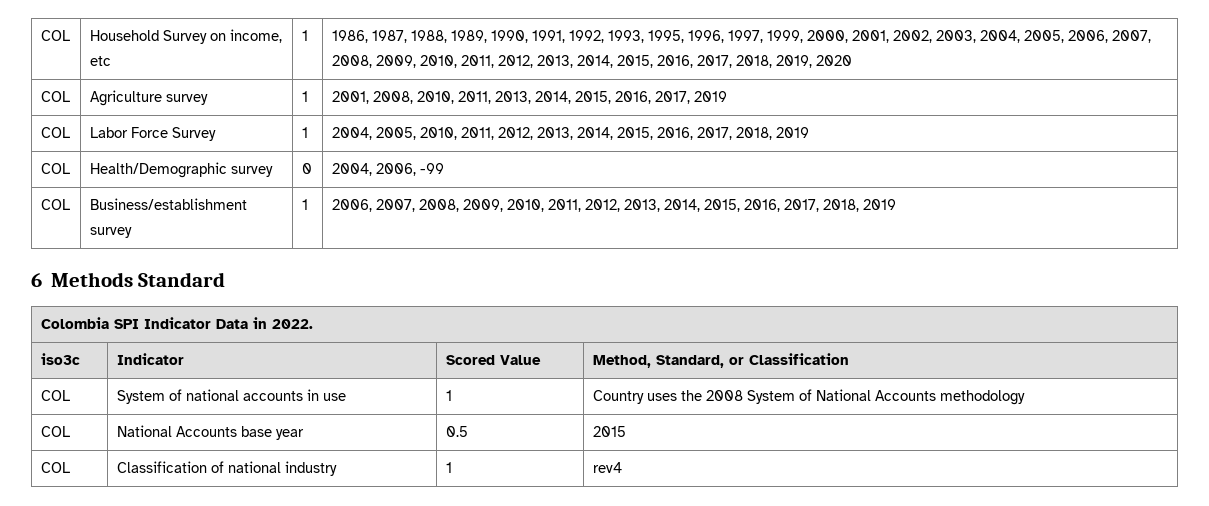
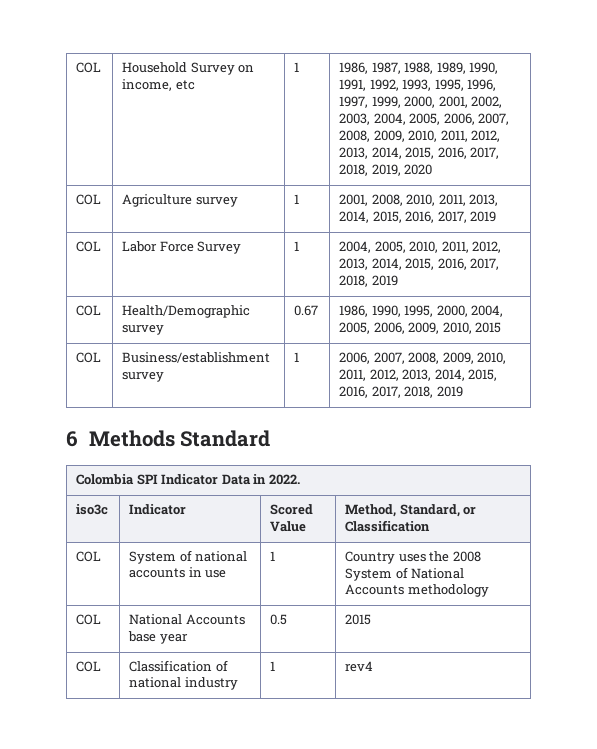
[301,163,312,174] [331,163,444,176] 0 | 2004, 2006, -99 -> [294,305,319,316] [339,305,504,317] [339,322,502,334] 0.67 | 1986, 1990, 1995, 2000, 2004, 2005, 2006, 2009, 2010, 2015

